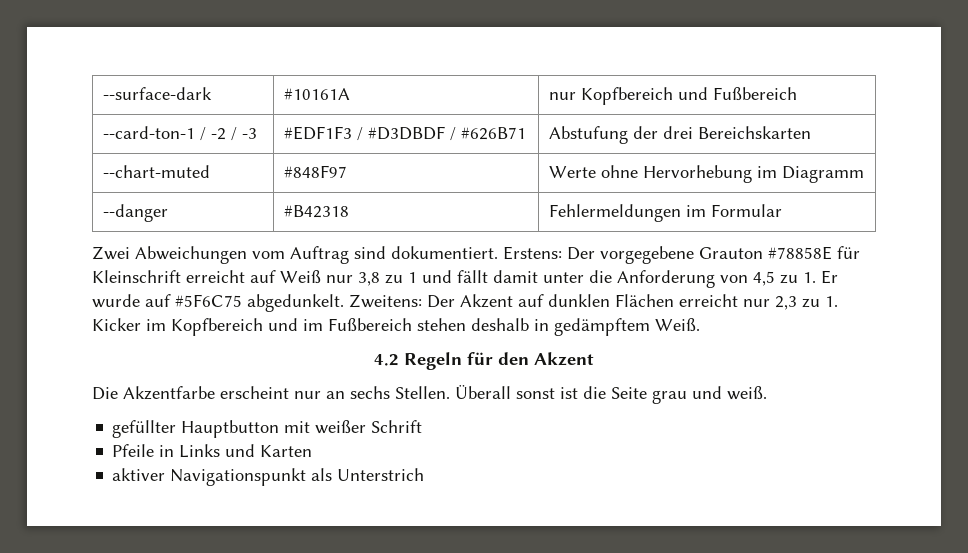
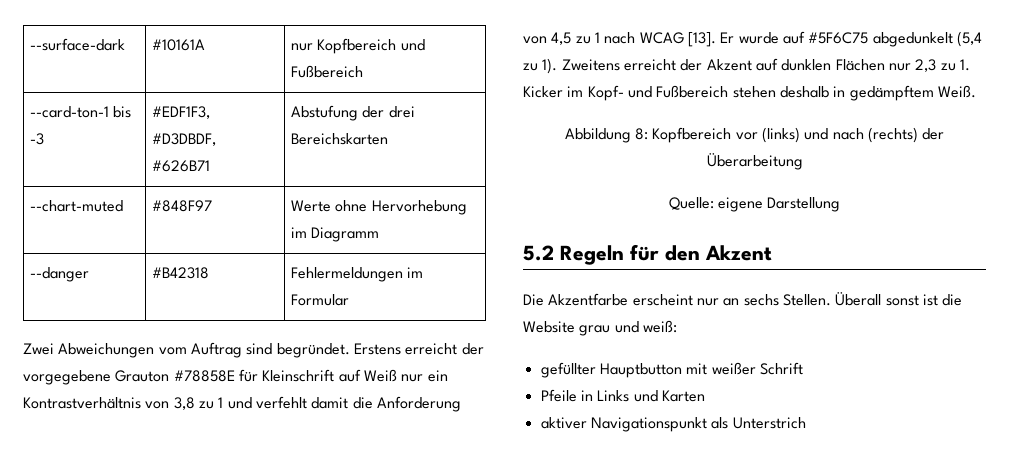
[200,127,258,141] [284,126,457,141] / -2 / -3 | #EDF1F3 / #D3DBDF / -> [113,106,132,118] [29,133,44,145] [151,106,210,119] [151,133,216,146] bis -3 | #EDF1F3, #D3DBDF,
[391,246,595,260] dokumentiert. Erstens: Der -> [276,343,484,358] begründet. Erstens erreicht der
[186,270,245,283] erreicht -> (335, 375) none
(353, 279) none -> [427,370,448,382] [23,397,170,409] ein Kontrastverhältnis von
[457,270,584,283] fällt damit unter -> [255,396,349,409] verfehlt damit
[803,270,838,284] [92,294,455,312] 1. Er wurde auf #5F6C75 abgedunkelt. Zweitens: Der -> [594,31,982,47] [523,58,703,74] 1 nach WCAG [13]. Er wurde auf #5F6C75 abgedunkelt (5,4 zu 1). Zweitens erreicht der
[679,294,738,307] erreicht -> (885, 65) none
[171,318,323,336] Kopfbereich und im -> [587,85,652,101] Kopf- und
[374,354,399,366] 4.2 -> [564,127,945,143] [706,153,803,170] [668,197,841,212] [523,245,554,261] Abbildung 8: Kopfbereich vor (links) und nach (rechts) der Überarbeitung // Quelle: eigene Darstellung // 5.2
[611,387,647,399] Seite -> [523,321,575,333] Website
[727,386,767,400] weiß. -> [642,320,677,333] weiß:

